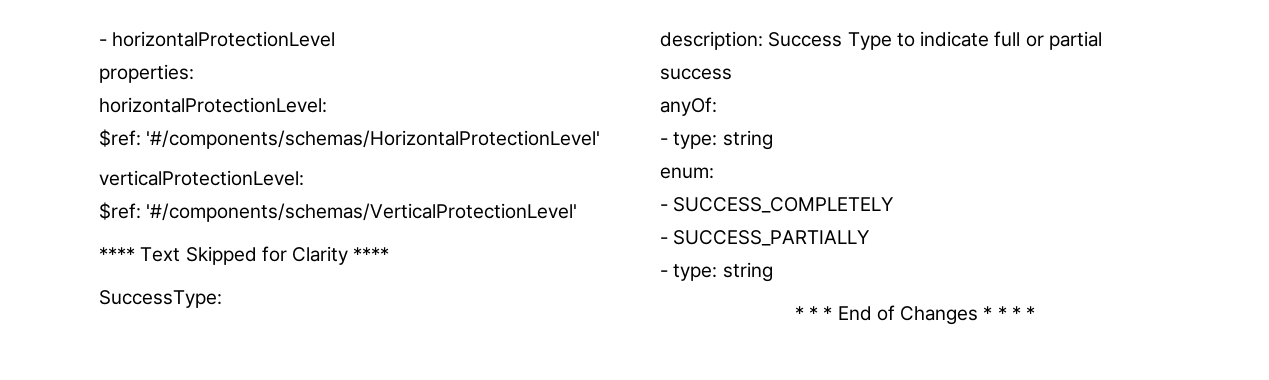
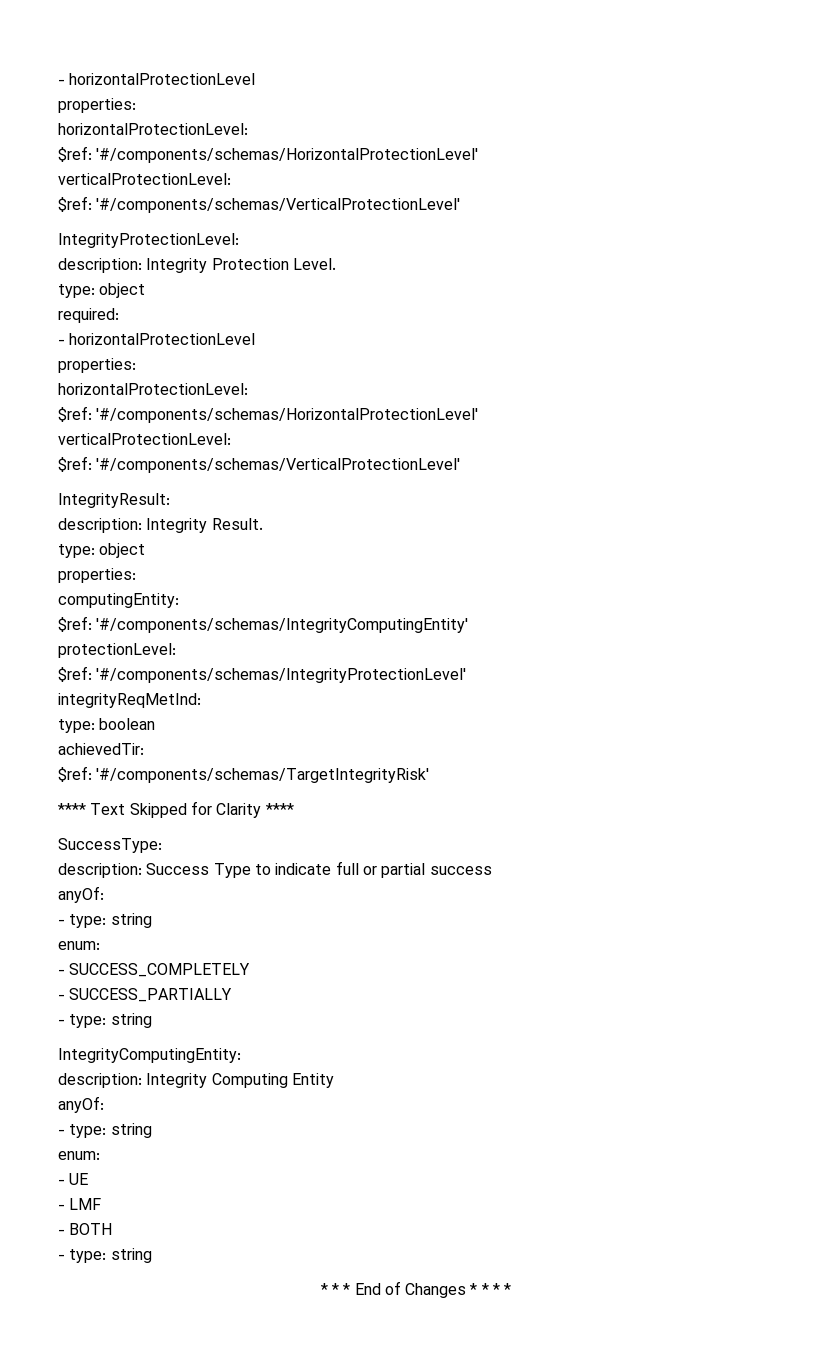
[99,31,336,47] [99,64,194,83] [99,97,327,113] [99,129,601,149] [99,170,304,186] [99,202,578,222] - horizontalProtectionLevel // properties: // horizontalProtectionLevel: // $ref: '#/components/schemas/HorizontalProtectionLevel' // verticalProtectionLevel: // $ref: '#/components/schemas/VerticalProtectionLevel' -> [58,73,256,85] [58,98,136,113] [58,123,248,135] [58,146,479,163] [58,173,231,185] [58,196,461,213] [58,233,239,248] [58,258,336,273] [58,283,146,298] [58,308,119,323] [58,333,256,345] [58,358,136,373] [58,383,248,395] [58,406,479,423] [58,433,231,445] [58,456,461,473] [58,493,170,508] [58,518,263,533] [58,543,146,558] [58,568,136,583] [58,593,179,608] [58,616,469,633] [58,643,176,658] [58,666,467,683] [58,693,201,708] [58,718,156,733] [58,743,144,755] [58,766,430,783] - horizontalProtectionLevel // properties: // horizontalProtectionLevel: // $ref: '#/components/schemas/HorizontalProtectionLevel' // verticalProtectionLevel: // $ref: '#/components/schemas/VerticalProtectionLevel' // IntegrityProtectionLevel: // description: Integrity Protection Level. // type: object // required: // - horizontalProtectionLevel // properties: // horizontalProtectionLevel: // $ref: '#/components/schemas/HorizontalProtectionLevel' // verticalProtectionLevel: // $ref: '#/components/schemas/VerticalProtectionLevel' // IntegrityResult: // description: Integrity Result. // type: object // properties: // computingEntity: // $ref: '#/components/schemas/IntegrityComputingEntity' // protectionLevel: // $ref: '#/components/schemas/IntegrityProtectionLevel' // integrityReqMetInd: // type: boolean // achievedTir: // $ref: '#/components/schemas/TargetIntegrityRisk'
(773, 272) none -> [58,1048,241,1063] [58,1073,334,1088] [58,1096,104,1113] [58,1123,152,1138] [58,1151,100,1160] [58,1173,89,1185] [58,1198,102,1210] [58,1223,113,1235] [58,1248,152,1263] // IntegrityComputingEntity: // description: Integrity Computing Entity // anyOf: // - type: string // enum: // - UE // - LMF // - BOTH // - type: string

